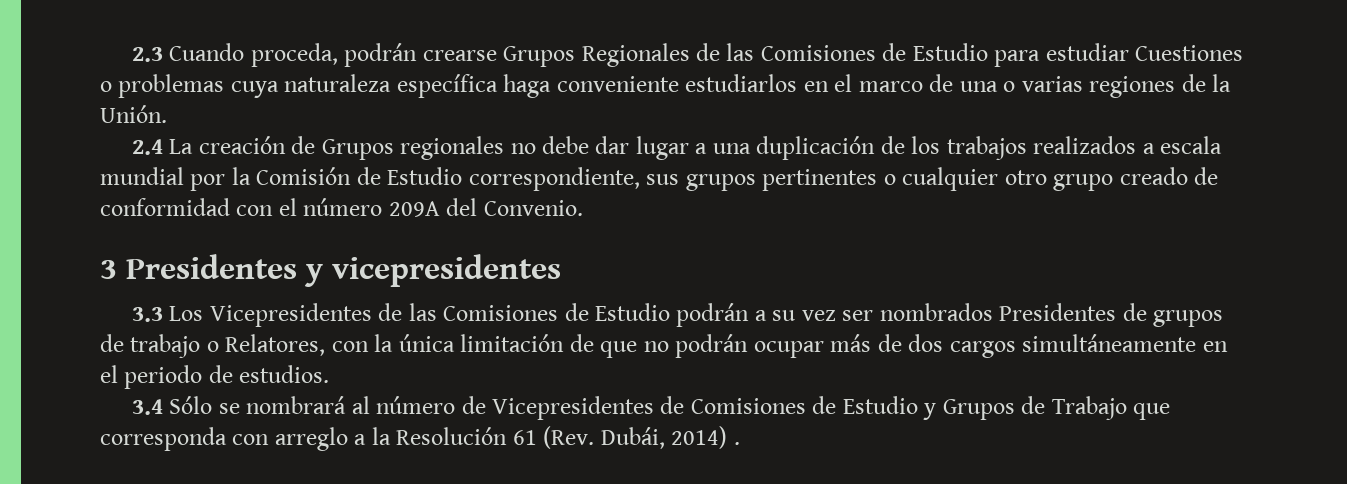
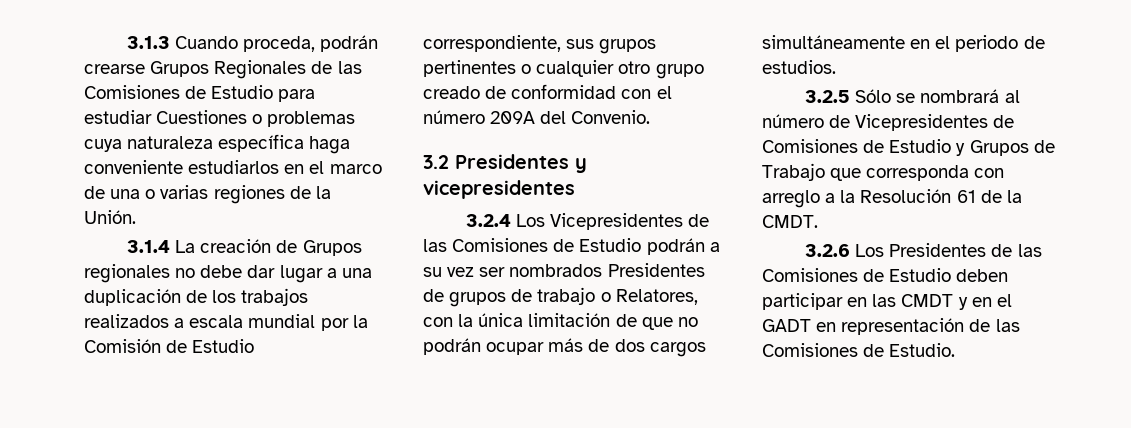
[131,47,163,62] 2.3 -> [127,36,171,49] 3.1.3
[131,139,163,155] 2.4 -> [127,240,171,253] 3.1.4
[100,260,117,279] 3 -> [423,155,449,169] 3.2
[131,307,163,322] 3.3 -> [466,214,512,227] 3.2.4
[131,399,163,415] 3.4 -> [805,90,851,103] 3.2.5
[543,426,740,449] (Rev. Dubái, 2014) . -> [980,190,1022,203] [762,215,818,228] [805,243,1042,257] [762,268,1009,282] [762,293,1012,310] [762,318,1020,335] [762,343,956,357] de la CMDT. // 3.2.6 Los Presidentes de las Comisiones de Estudio deben participar en las CMDT y en el GADT en representación de las Comisiones de Estudio.

